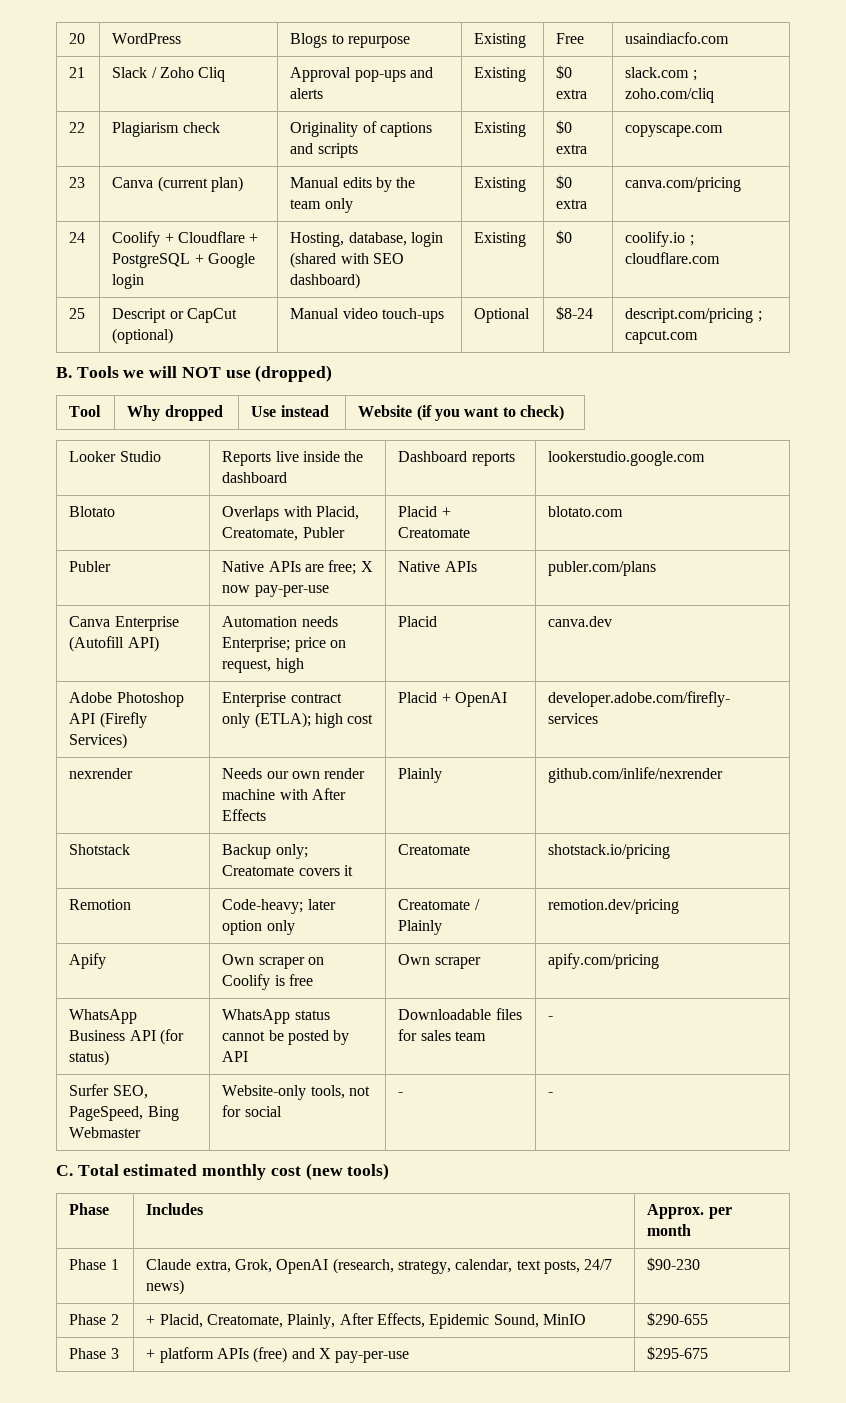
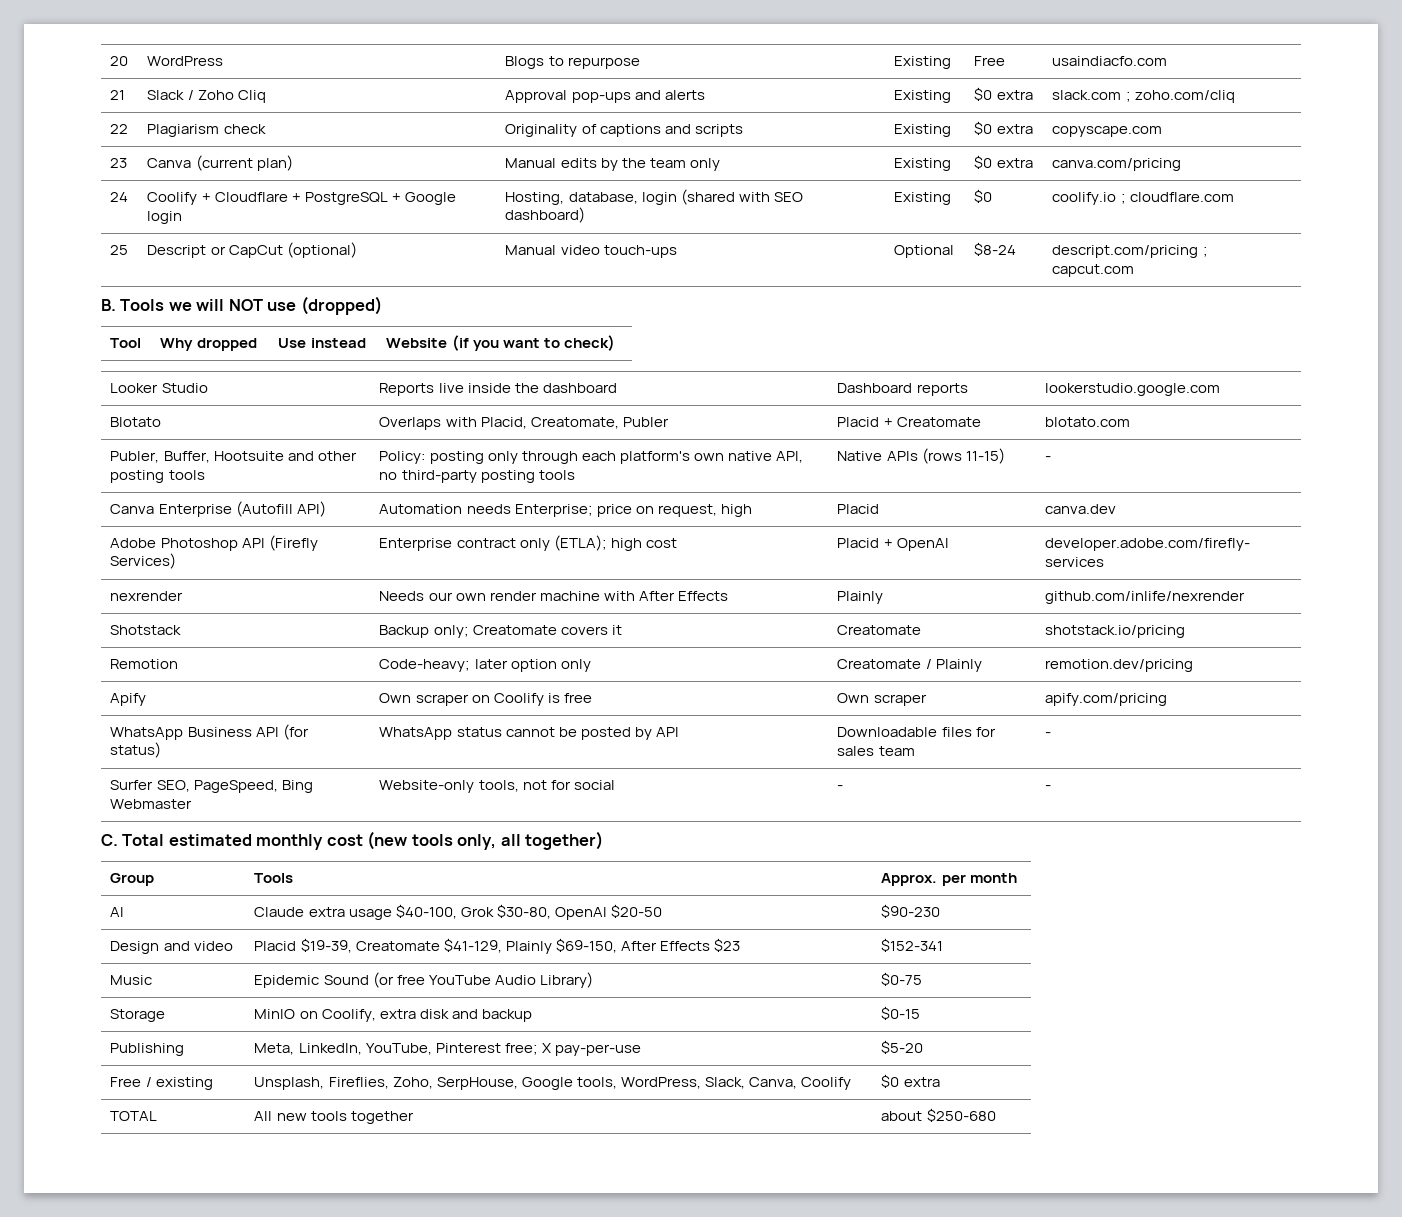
[69,561,112,572] [222,560,373,575] [222,585,329,597] [398,561,477,572] [548,561,657,576] Publer | Native APIs are free; X now pay-per-use | Native APIs | publer.com/plans -> [110,451,357,463] [110,470,205,483] [379,451,803,464] [379,470,575,483] [837,448,1005,464] [1045,456,1052,461] Publer, Buffer, Hootsuite and other posting tools | Policy: posting only through each platform's own native API, no third-party posting tools | Native APIs (rows 11-15) | -
[347,1163,390,1180] [69,1203,110,1215] [146,1203,204,1215] tools) // Phase | Includes -> [411,831,604,850] [110,873,155,886] [254,873,294,883] tools only, all together) // Group | Tools
[69,1259,119,1270] Phase 1 -> [110,907,125,917] AI
[195,1258,613,1274] [146,1279,185,1295] [647,1257,701,1271] [69,1314,119,1325] [146,1313,586,1329] [647,1312,709,1326] [69,1348,119,1359] [146,1347,410,1363] [647,1346,709,1360] extra, Grok, OpenAI (research, strategy, calendar, text posts, 24/7 news) | $90-230 // Phase 2 | + Placid, Creatomate, Plainly, After Effects, Epidemic Sound, MinIO | $290-655 // Phase 3 | + platform APIs (free) and X pay-per-use | $295-675 -> [308,904,662,920] [881,904,941,918] [110,941,233,954] [254,938,740,954] [881,938,944,952] [110,975,153,985] [254,972,593,988] [881,972,923,986] [110,1009,166,1022] [254,1009,532,1022] [881,1006,921,1020] [110,1043,185,1056] [254,1043,641,1056] [881,1040,924,1054] [110,1077,213,1090] [254,1077,851,1090] [881,1074,940,1088] [110,1111,158,1121] [254,1111,414,1124] [881,1108,996,1122] extra usage $40-100, Grok $30-80, OpenAI $20-50 | $90-230 // Design and video | Placid $19-39, Creatomate $41-129, Plainly $69-150, After Effects $23 | $152-341 // Music | Epidemic Sound (or free YouTube Audio Library) | $0-75 // Storage | MinIO on Coolify, extra disk and backup | $0-15 // Publishing | Meta, LinkedIn, YouTube, Pinterest free; X pay-per-use | $5-20 // Free / existing | Unsplash, Fireflies, Zoho, SerpHouse, Google tools, WordPress, Slack, Canva, Coolify | $0 extra // TOTAL | All new tools together | about $250-680

